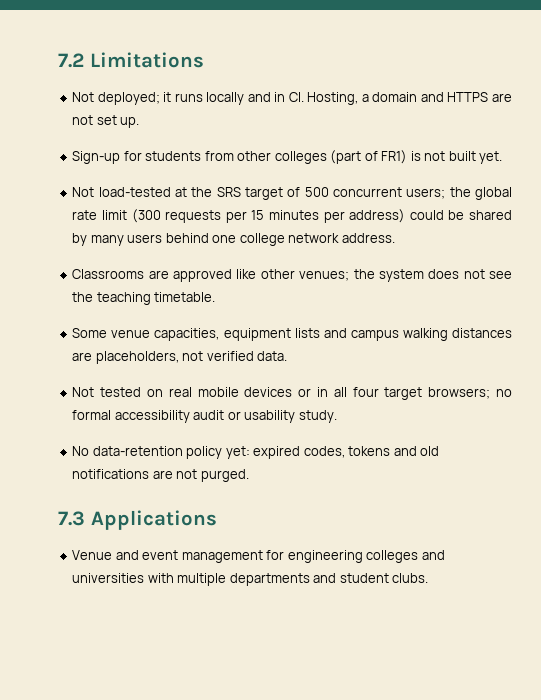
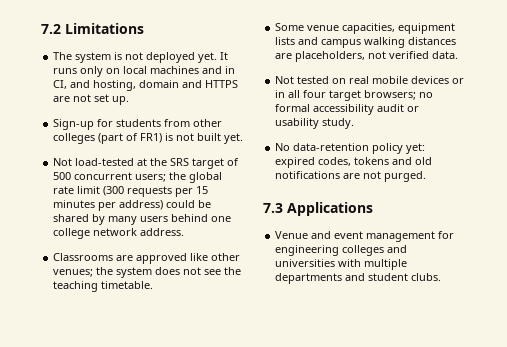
[72,92,369,105] Not deployed; it runs locally and in CI. Hosting, a -> [53,52,229,63] [53,66,236,77] [53,80,137,91] The system is not deployed yet. It runs only on local machines and in CI, and hosting,

